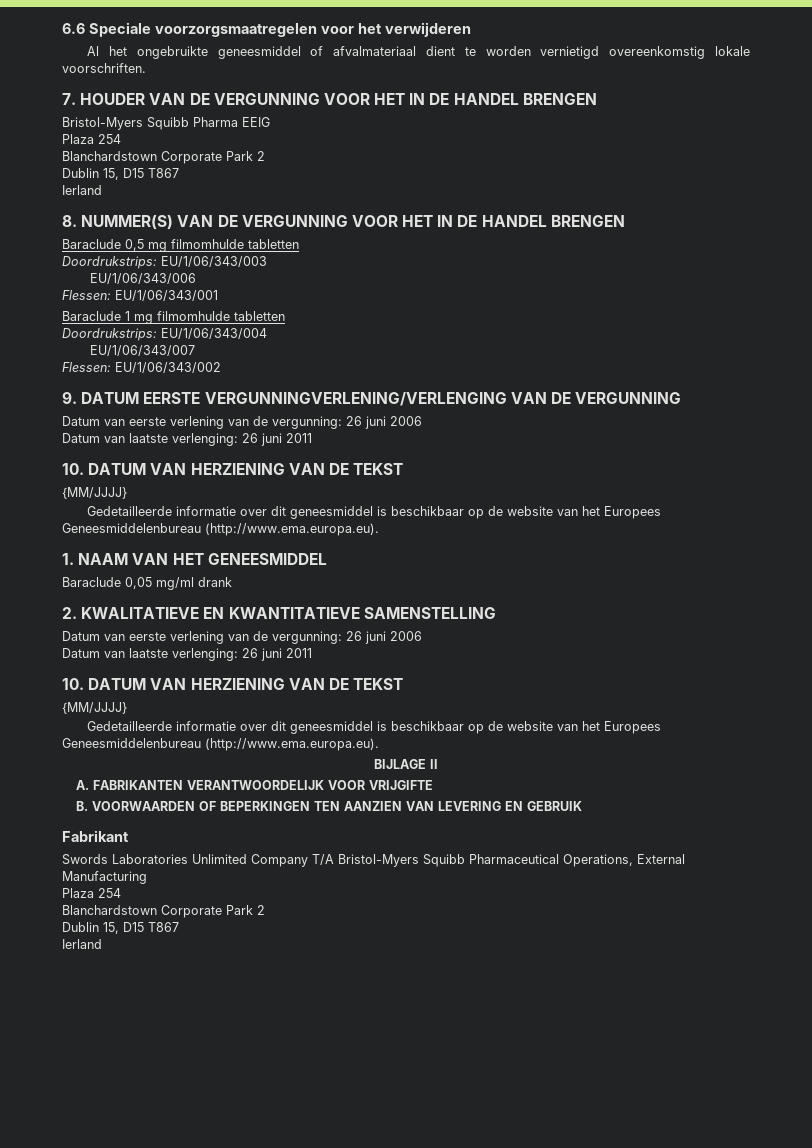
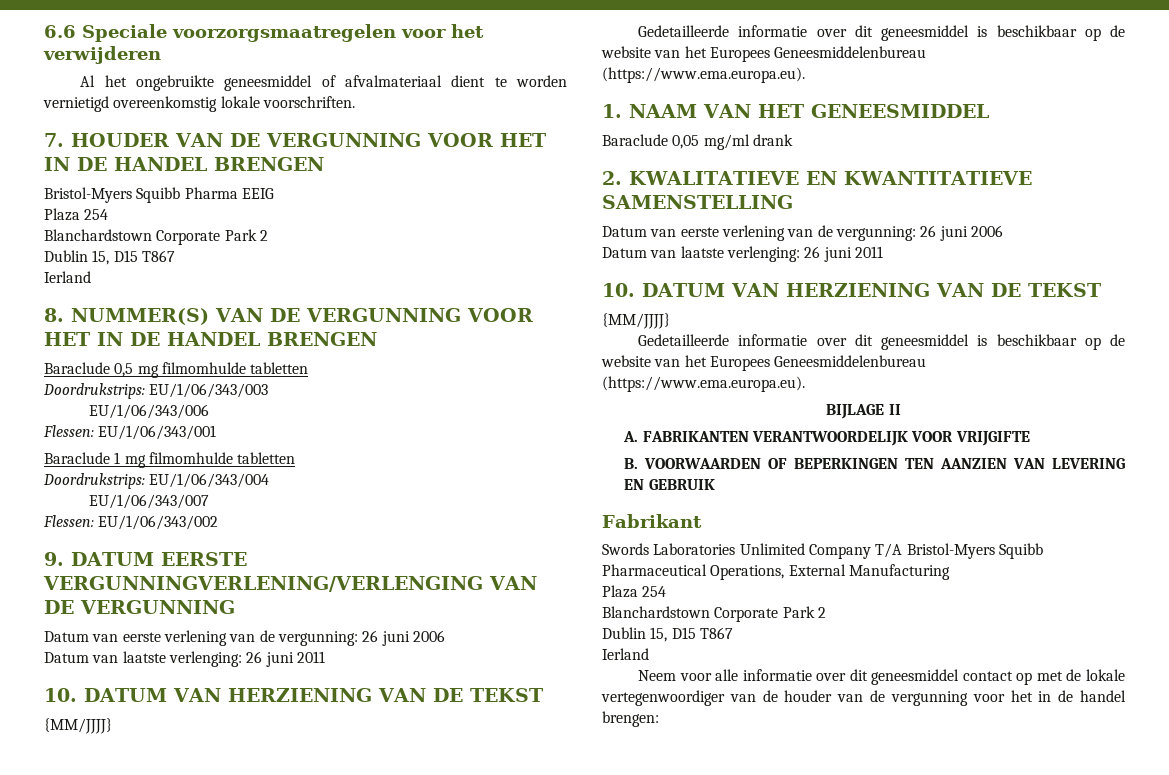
[205,523,379,536] (http://www.ema.europa.eu). -> [602,67,805,83] (https://www.ema.europa.eu).
[205,738,379,751] (http://www.ema.europa.eu). -> [602,376,805,392] (https://www.ema.europa.eu).
(102, 944) none -> [638,669,1125,685] [601,690,1126,706] [602,711,659,727] // Neem voor alle informatie over dit geneesmiddel contact op met de lokale vertegenwoordiger van de houder van de vergunning voor het in de handel brengen:

